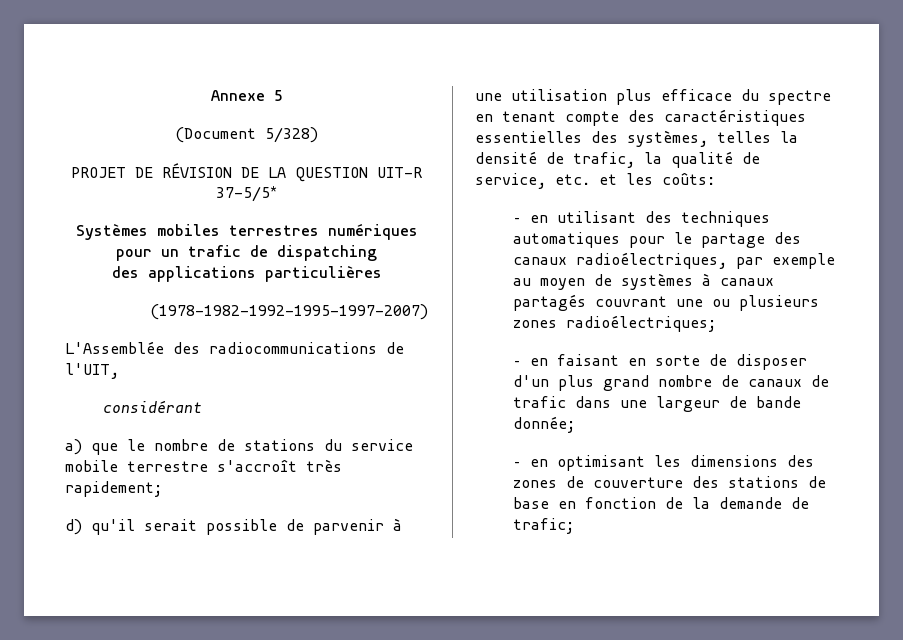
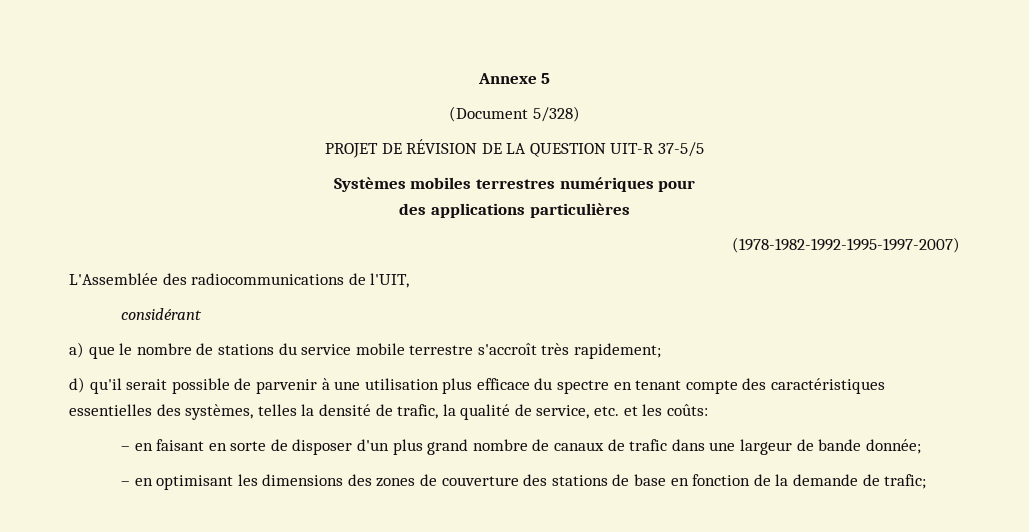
[216,186,277,202] 37-5/5* -> [658,142,705,157] 37-5/5
[161,245,377,261] un trafic de dispatching -> (696, 186) none
[513,211,771,227] [513,232,802,248] [513,252,836,269] [513,273,775,290] [513,294,820,311] [513,315,717,332] // – en utilisant des techniques automatiques pour le partage des canaux radioélectriques, par exemple au moyen de systèmes à canaux partagés couvrant une ou plusieurs zones radioélectriques; -> (708, 410) none

